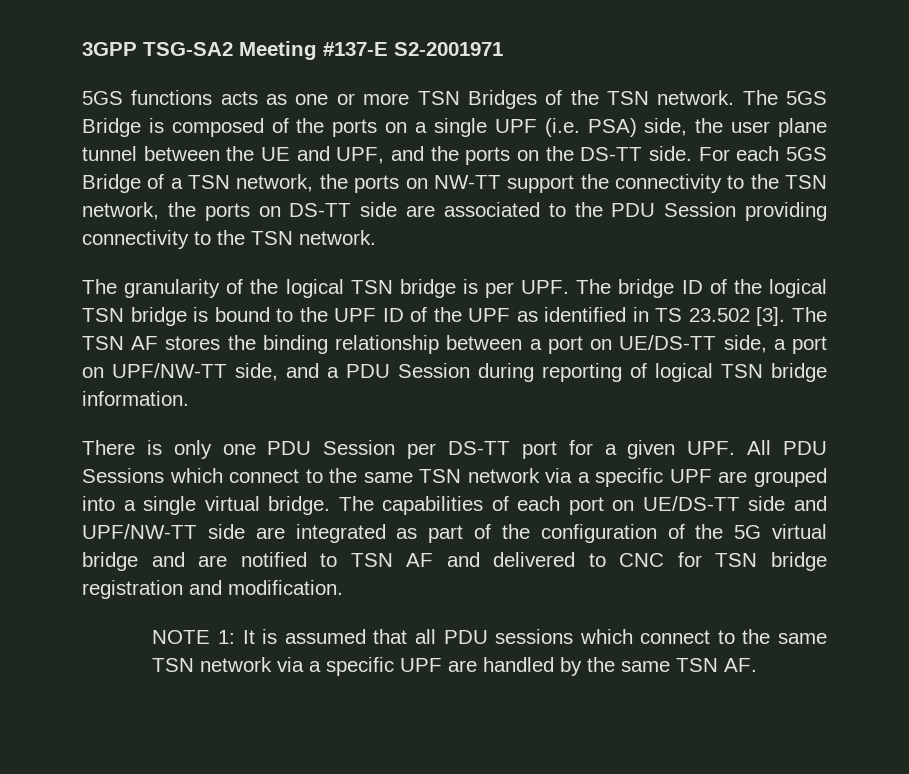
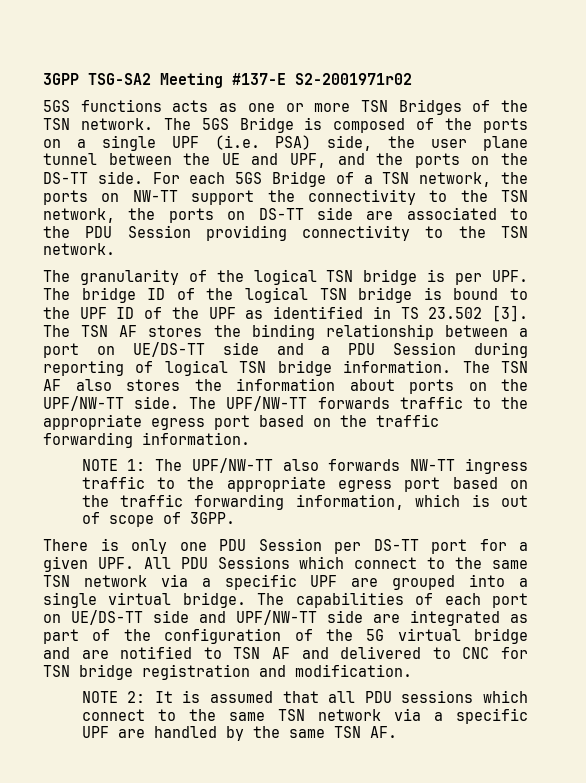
[394,42,503,56] S2-2001971 -> [295,73,412,85] S2-2001971r02
[723,335,828,354] [82,363,278,381] side, a port on UPF/NW-TT side, -> [222,342,259,355] side
(189, 398) none -> [462,361,528,373] [43,378,528,394] [43,396,529,411] [43,414,439,430] [43,432,250,448] [81,458,528,474] [81,476,528,492] [81,494,528,510] [81,512,235,527] The TSN AF also stores the information about ports on the UPF/NW-TT side. The UPF/NW-TT forwards traffic to the appropriate egress port based on the traffic forwarding information. // NOTE 1: The UPF/NW-TT also forwards NW-TT ingress traffic to the appropriate egress port based on the traffic forwarding information, which is out of scope of 3GPP.
[218,630,236,644] 1: -> [127,691,146,703] 2:

